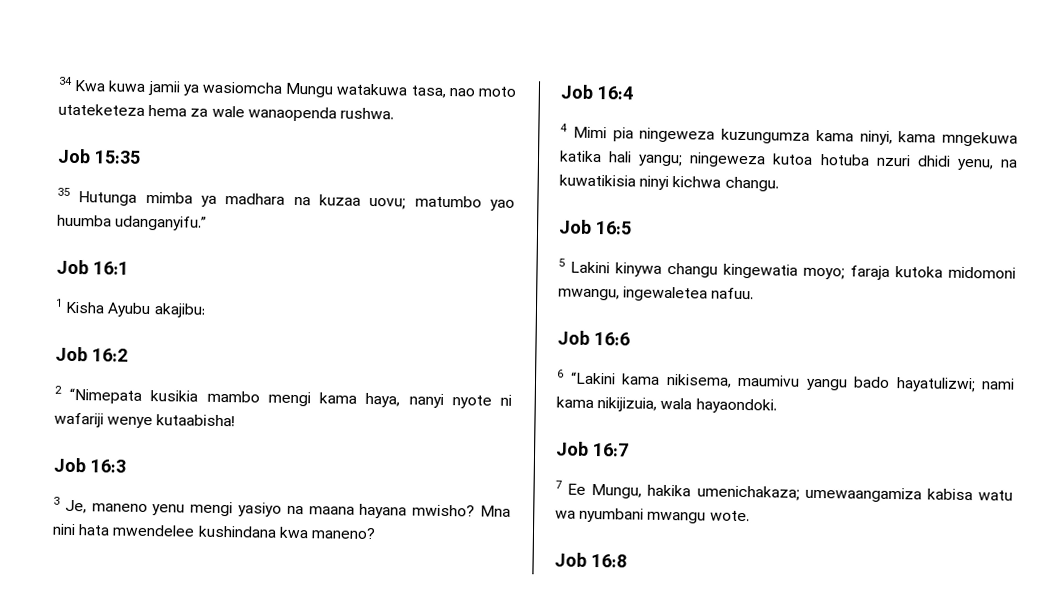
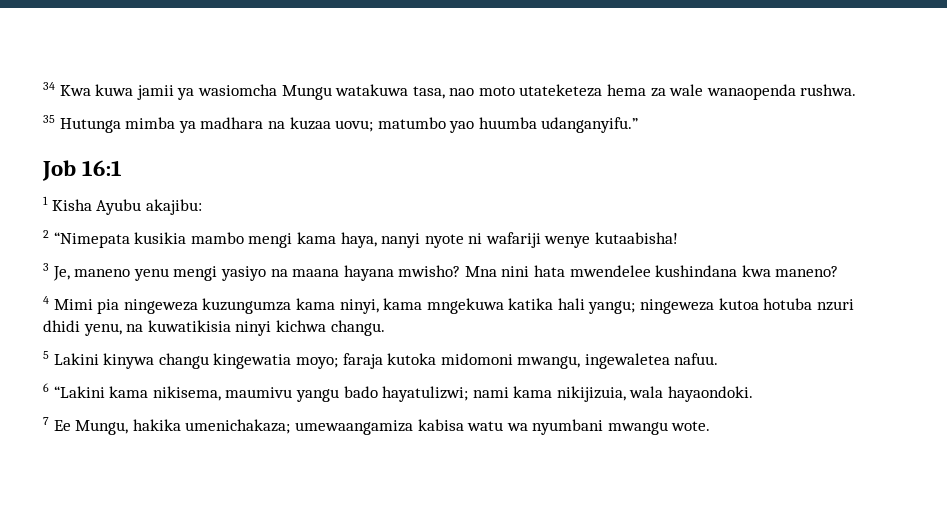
[57,148,141,164] // Job 15:35 -> (857, 90) none
[55,346,128,362] // Job 16:2 -> (202, 207) none
[53,457,126,473] // Job 16:3 -> (679, 238) none
[560,84,633,100] // Job 16:4 -> (839, 271) none
[559,219,632,235] // Job 16:5 -> (385, 328) none
[557,330,630,346] // Job 16:6 -> (719, 359) none
[556,441,629,457] // Job 16:7 -> (754, 394) none
[554,552,627,568] // Job 16:8 -> (711, 426) none

